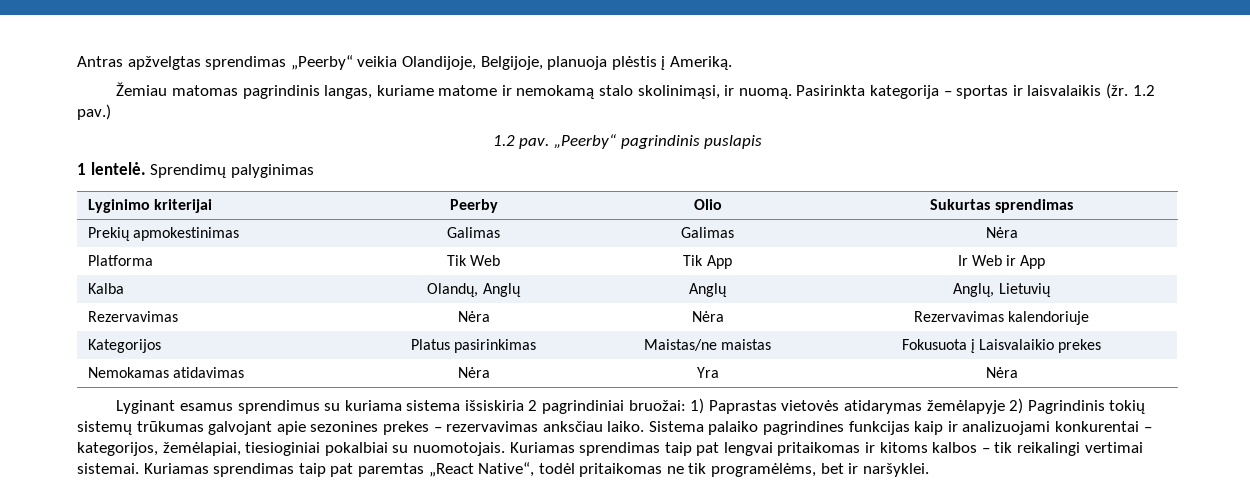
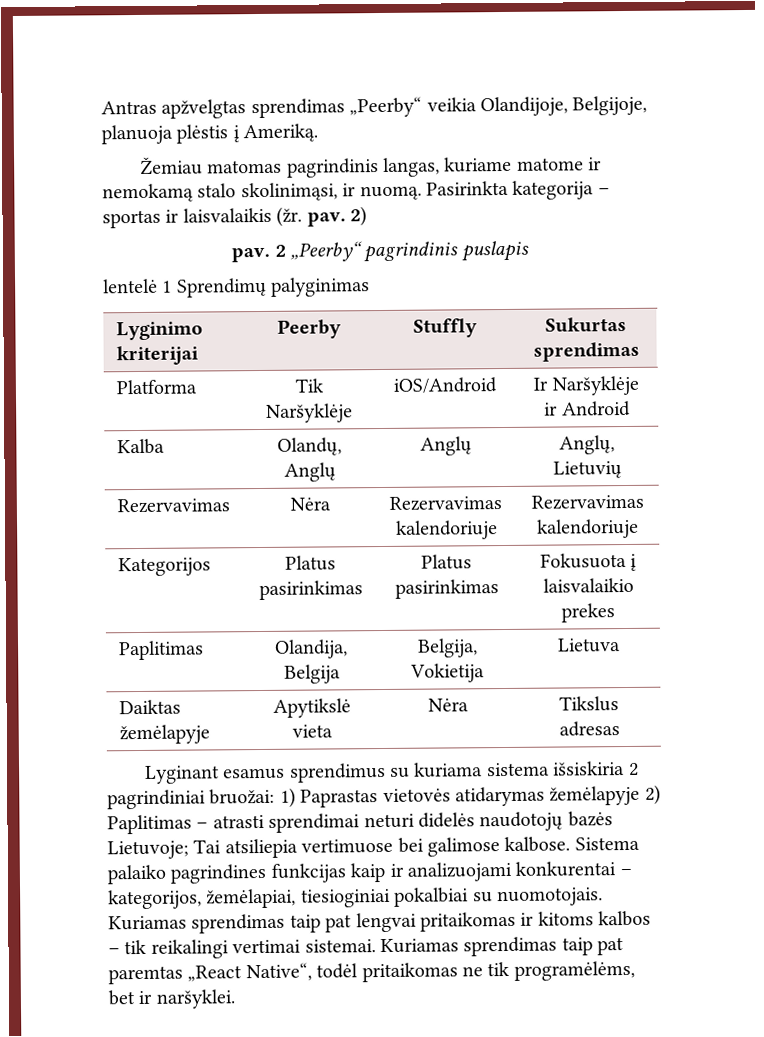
[1132,85,1155,96] [77,104,111,120] [492,135,550,149] 1.2 pav.) // 1.2 pav. -> [306,206,367,227] [231,244,286,263] pav. 2) // pav. 2
[77,162,146,175] 1 lentelė. -> [103,278,173,294] lentelė 1
[693,199,722,210] Olio -> [412,318,478,338] Stuffly
[88,227,240,241] [447,227,500,238] [681,227,734,238] [985,227,1018,238] [88,255,154,266] [446,255,501,266] [683,255,732,269] [957,255,1046,269] Prekių apmokestinimas | Galimas | Galimas | Nėra // Platforma | Tik Web | Tik App | Ir Web ir App -> [115,379,197,395] [294,378,324,393] [266,403,353,423] [393,377,497,394] [533,375,639,396] [544,400,631,417] Platforma | Tik Naršyklėje | iOS/Android | Ir Naršyklėje ir Android
[691,311,724,322] Nėra -> [389,496,502,511] [395,520,498,540] Rezervavimas kalendoriuje
[643,339,772,351] Maistas/ne maistas -> [421,554,472,570] [394,579,499,599] Platus pasirinkimas
[979,339,1055,350] Laisvalaikio -> [542,577,634,593] laisvalaikio
[88,367,245,378] [457,367,490,378] [696,367,719,378] [985,367,1018,378] Nemokamas atidavimas | Nėra | Yra | Nėra -> [117,640,204,661] [274,639,348,659] [283,664,341,684] [416,638,478,658] [410,663,485,683] [557,638,621,653] [118,699,181,715] [118,724,210,745] [272,698,351,718] [291,724,333,738] [427,698,469,712] [559,696,619,712] [558,721,620,737] Paplitimas | Olandija, Belgija | Belgija, Vokietija | Lietuva // Daiktas žemėlapyje | Apytikslė vieta | Nėra | Tikslus adresas
[1027,400,1146,414] [77,421,645,435] Pagrindinis tokių sistemų trūkumas galvojant apie sezonines prekes – rezervavimas anksčiau laiko. -> [107,811,613,835] [107,836,571,860] Paplitimas – atrasti sprendimai neturi didelės naudotojų bazės Lietuvoje; Tai atsiliepia vertimuose bei galimose kalbose.

